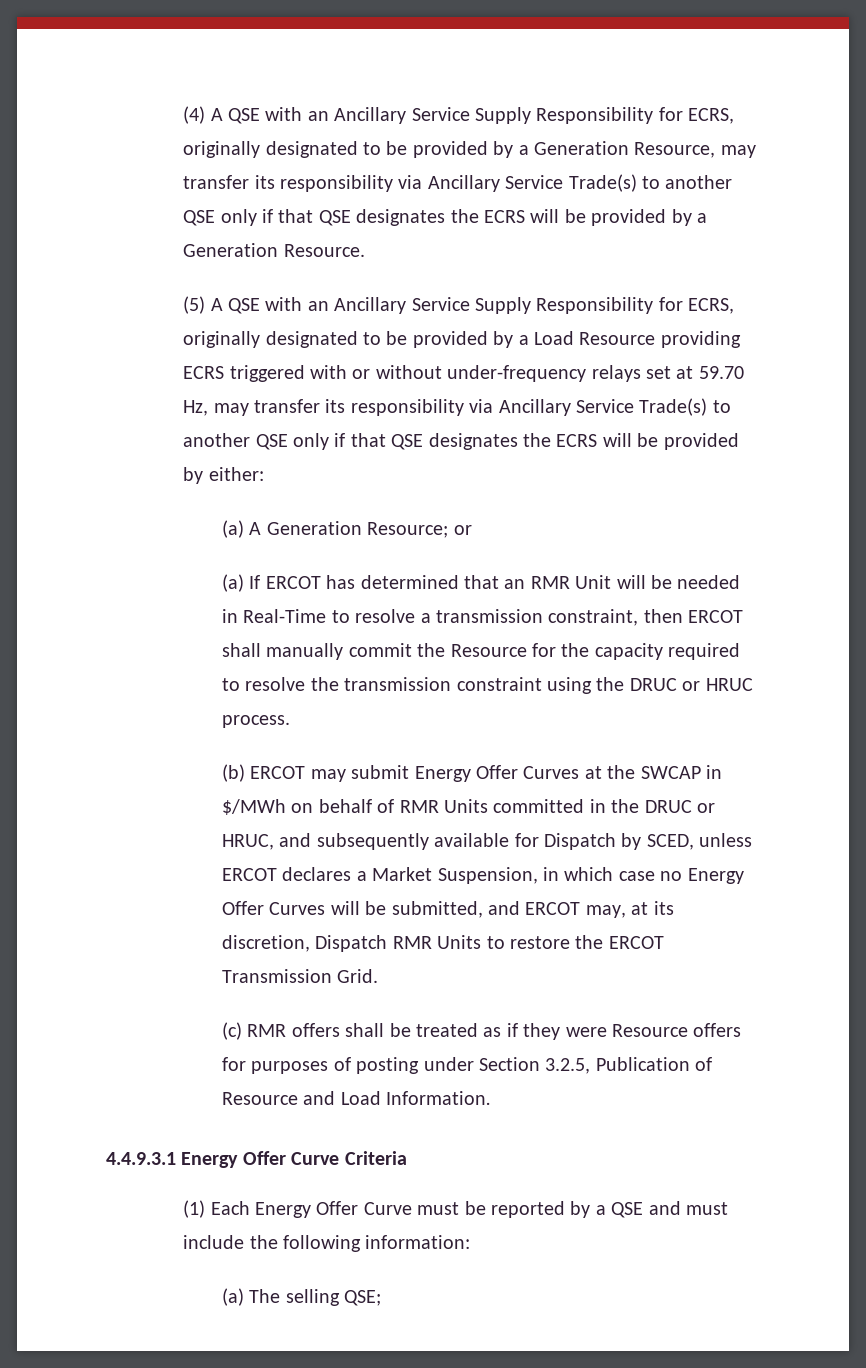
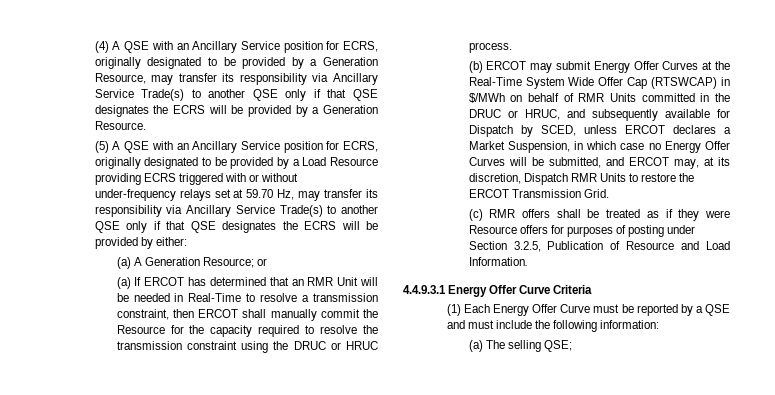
[475,107,654,124] Supply Responsibility -> [283,41,323,53] position
[475,297,654,314] Supply Responsibility -> [283,141,323,153] position
[640,766,701,779] SWCAP -> [468,77,718,89] Real-Time System Wide Offer Cap (RTSWCAP)

